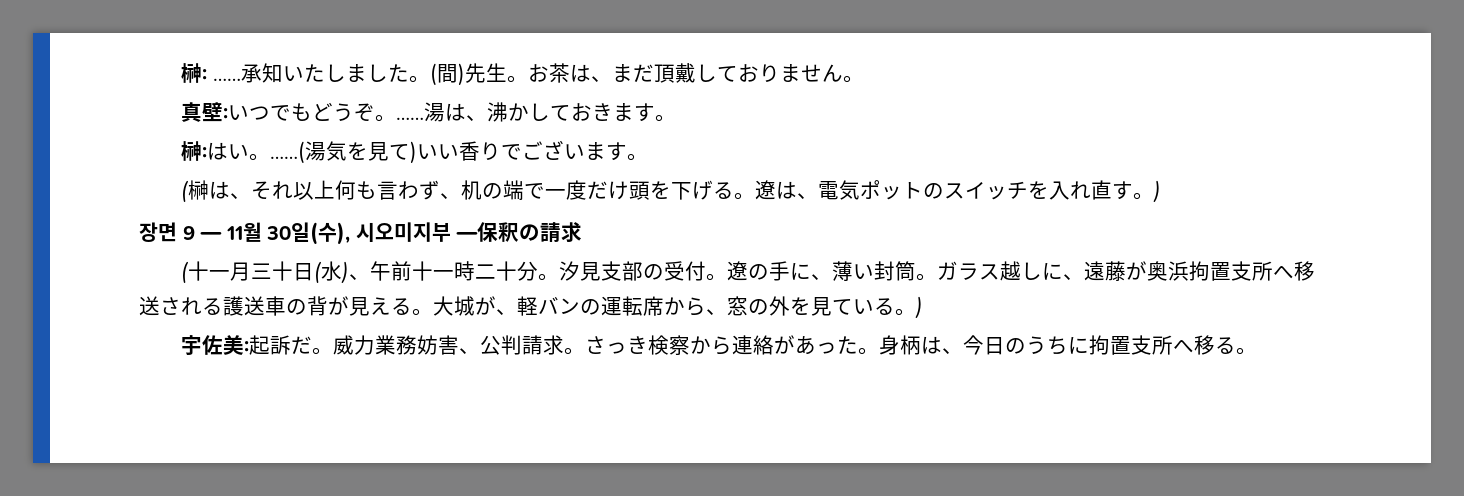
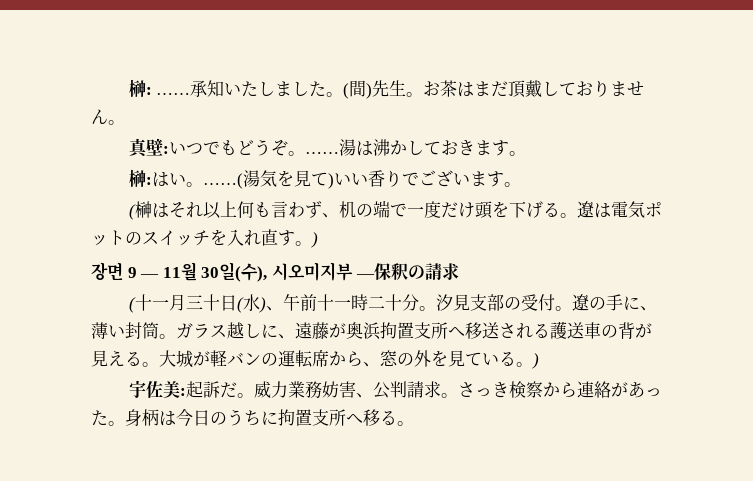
[590,76,612,82] 、 -> (475, 89) none
[466,115,488,121] 、 -> (373, 148) none
[230,193,252,199] 、 -> (169, 210) none
[797,193,819,199] 、 -> (611, 210) none
[496,309,517,315] 、 -> (210, 358) none
[942,348,964,354] 、 -> (176, 418) none

